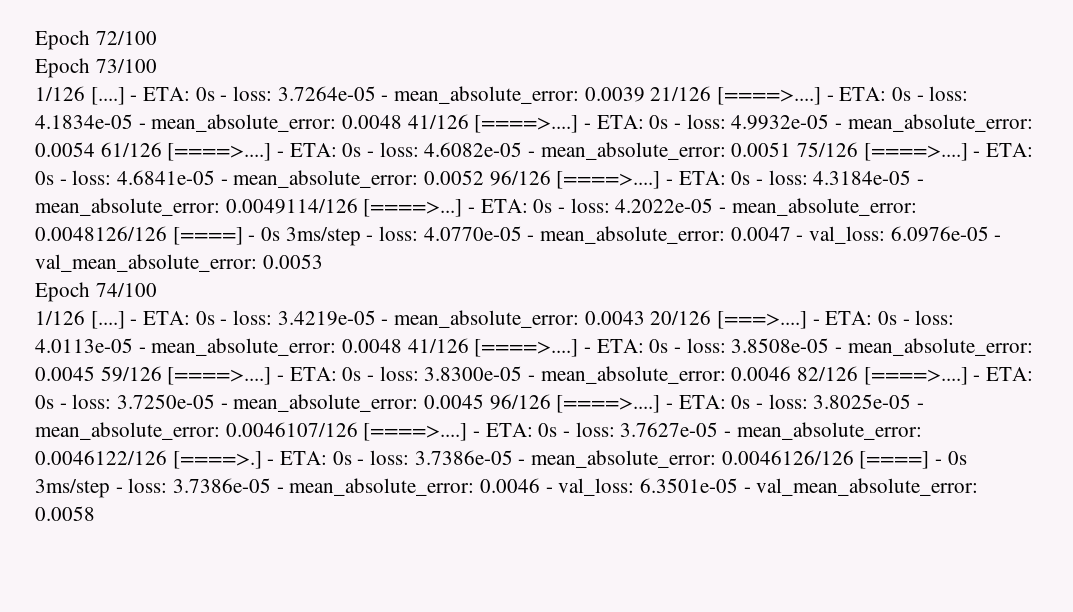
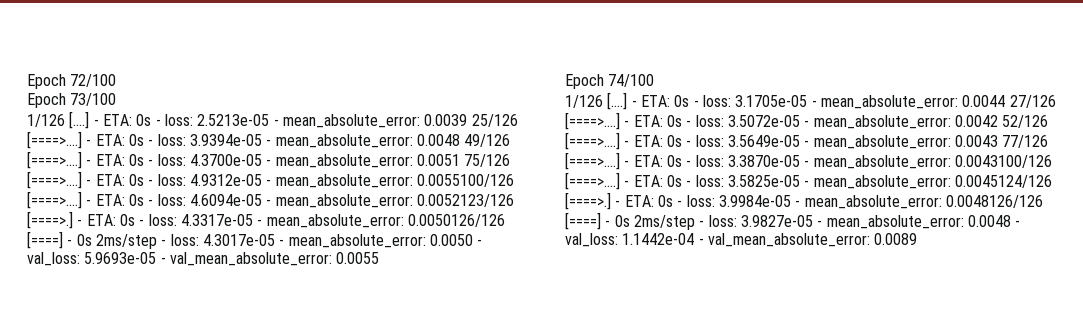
[277,86,376,101] 3.7264e-05 -> [197,114,270,126] 2.5213e-05
[650,86,969,105] [35,114,1033,133] [35,142,523,161] 21/126 [====>....] - ETA: 0s - loss: 4.1834e-05 - mean_absolute_error: 0.0048 41/126 [====>....] - ETA: 0s - loss: 4.9932e-05 - mean_absolute_error: 0.0054 61/126 [====>....] - ETA: 0s - loss: 4.6082e-05 -> [471,114,518,127] [27,131,511,149] [27,151,262,169] 25/126 [====>....] - ETA: 0s - loss: 3.9394e-05 - mean_absolute_error: 0.0048 49/126 [====>....] - ETA: 0s - loss: 4.3700e-05
[117,170,925,189] [35,198,917,217] [35,226,1002,246] [35,254,323,272] 4.6841e-05 - mean_absolute_error: 0.0052 96/126 [====>....] - ETA: 0s - loss: 4.3184e-05 - mean_absolute_error: 0.0049114/126 [====>...] - ETA: 0s - loss: 4.2022e-05 - mean_absolute_error: 0.0048126/126 [====] - 0s 3ms/step - loss: 4.0770e-05 - mean_absolute_error: 0.0047 - val_loss: 6.0976e-05 - val_mean_absolute_error: 0.0053 -> [189,174,514,188] [27,191,514,209] [27,211,505,229] [27,231,483,249] [27,252,380,266] 4.9312e-05 - mean_absolute_error: 0.0055100/126 [====>....] - ETA: 0s - loss: 4.6094e-05 - mean_absolute_error: 0.0052123/126 [====>.] - ETA: 0s - loss: 4.3317e-05 - mean_absolute_error: 0.0050126/126 [====] - 0s 2ms/step - loss: 4.3017e-05 - mean_absolute_error: 0.0050 - val_loss: 5.9693e-05 - val_mean_absolute_error: 0.0055
[277,310,955,329] [35,338,1033,357] [35,366,1034,385] [35,394,925,413] [35,422,922,441] [35,450,967,469] [35,478,979,498] [35,506,95,521] 3.4219e-05 - mean_absolute_error: 0.0043 20/126 [===>....] - ETA: 0s - loss: 4.0113e-05 - mean_absolute_error: 0.0048 41/126 [====>....] - ETA: 0s - loss: 3.8508e-05 - mean_absolute_error: 0.0045 59/126 [====>....] - ETA: 0s - loss: 3.8300e-05 - mean_absolute_error: 0.0046 82/126 [====>....] - ETA: 0s - loss: 3.7250e-05 - mean_absolute_error: 0.0045 96/126 [====>....] - ETA: 0s - loss: 3.8025e-05 - mean_absolute_error: 0.0046107/126 [====>....] - ETA: 0s - loss: 3.7627e-05 - mean_absolute_error: 0.0046122/126 [====>.] - ETA: 0s - loss: 3.7386e-05 - mean_absolute_error: 0.0046126/126 [====] - 0s 3ms/step - loss: 3.7386e-05 - mean_absolute_error: 0.0046 - val_loss: 6.3501e-05 - val_mean_absolute_error: 0.0058 -> [735,95,1056,109] [565,112,1049,130] [565,132,1049,150] [565,152,1052,170] [565,172,1052,190] [565,192,1043,210] [565,212,1021,230] [565,233,918,247] 3.1705e-05 - mean_absolute_error: 0.0044 27/126 [====>....] - ETA: 0s - loss: 3.5072e-05 - mean_absolute_error: 0.0042 52/126 [====>....] - ETA: 0s - loss: 3.5649e-05 - mean_absolute_error: 0.0043 77/126 [====>....] - ETA: 0s - loss: 3.3870e-05 - mean_absolute_error: 0.0043100/126 [====>....] - ETA: 0s - loss: 3.5825e-05 - mean_absolute_error: 0.0045124/126 [====>.] - ETA: 0s - loss: 3.9984e-05 - mean_absolute_error: 0.0048126/126 [====] - 0s 2ms/step - loss: 3.9827e-05 - mean_absolute_error: 0.0048 - val_loss: 1.1442e-04 - val_mean_absolute_error: 0.0089

